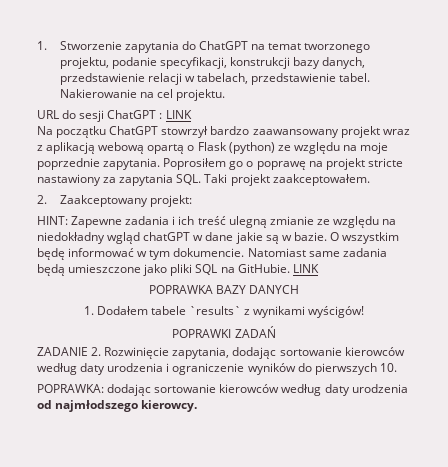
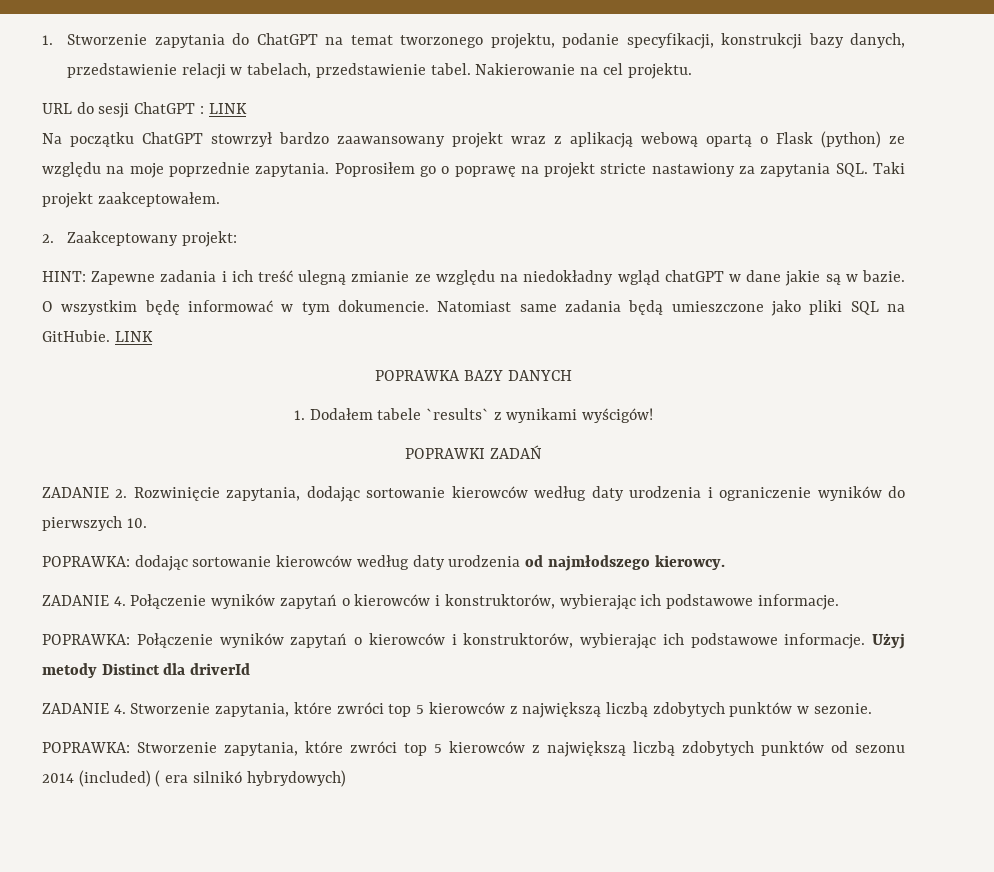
(198, 406) none -> [42,594,839,610] [42,633,905,649] [42,663,251,678] [42,702,872,718] [42,741,905,757] [42,770,346,787] // ZADANIE 4. Połączenie wyników zapytań o kierowców i konstruktorów, wybierając ich podstawowe informacje. // POPRAWKA: Połączenie wyników zapytań o kierowców i konstruktorów, wybierając ich podstawowe informacje. Użyj metody Distinct dla driverId // ZADANIE 4. Stworzenie zapytania, które zwróci top 5 kierowców z największą liczbą zdobytych punktów w sezonie. // POPRAWKA: Stworzenie zapytania, które zwróci top 5 kierowców z największą liczbą zdobytych punktów od sezonu 2014 (included) ( era silnikó hybrydowych)

